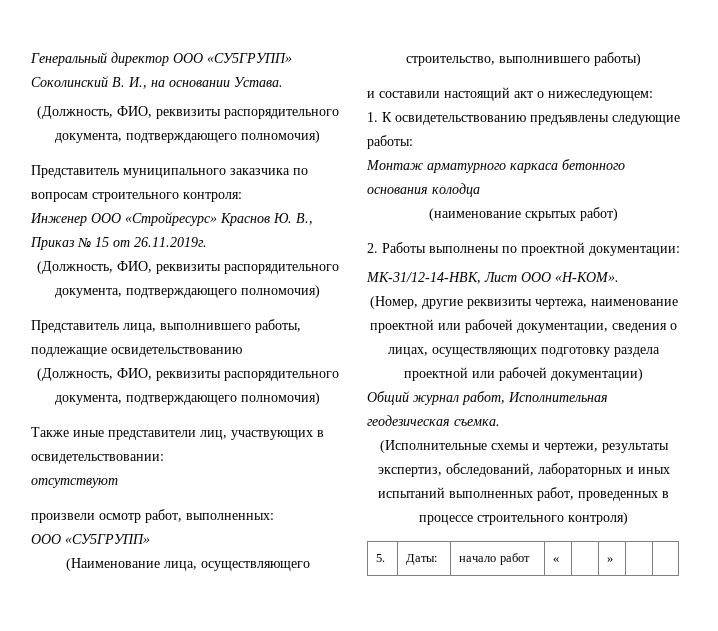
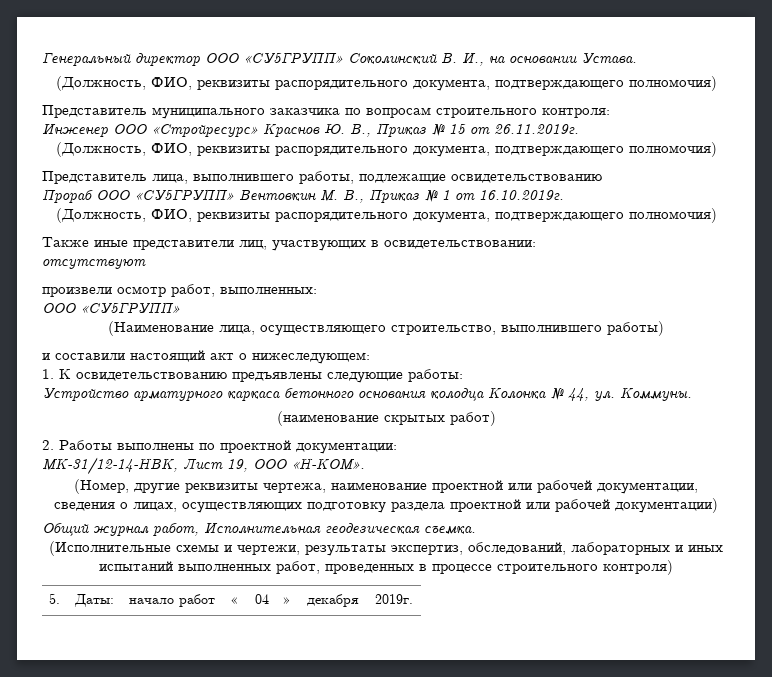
(242, 352) none -> [42,189,564,204] // Прораб ООО «СУ5ГРУПП» Вентовкин М. В., Приказ № 1 от 16.10.2019г.
[366,160,423,170] Монтаж -> [42,387,129,402] Устройство
(480, 190) none -> [488,387,692,401] Колонка № 44, ул. Коммуны.
(517, 277) none -> [227,459,248,472] 19,
(560, 559) none -> [255,594,269,604] 04
(614, 559) | -> [307,594,359,607] [374,594,413,604] декабря | 2019г.

